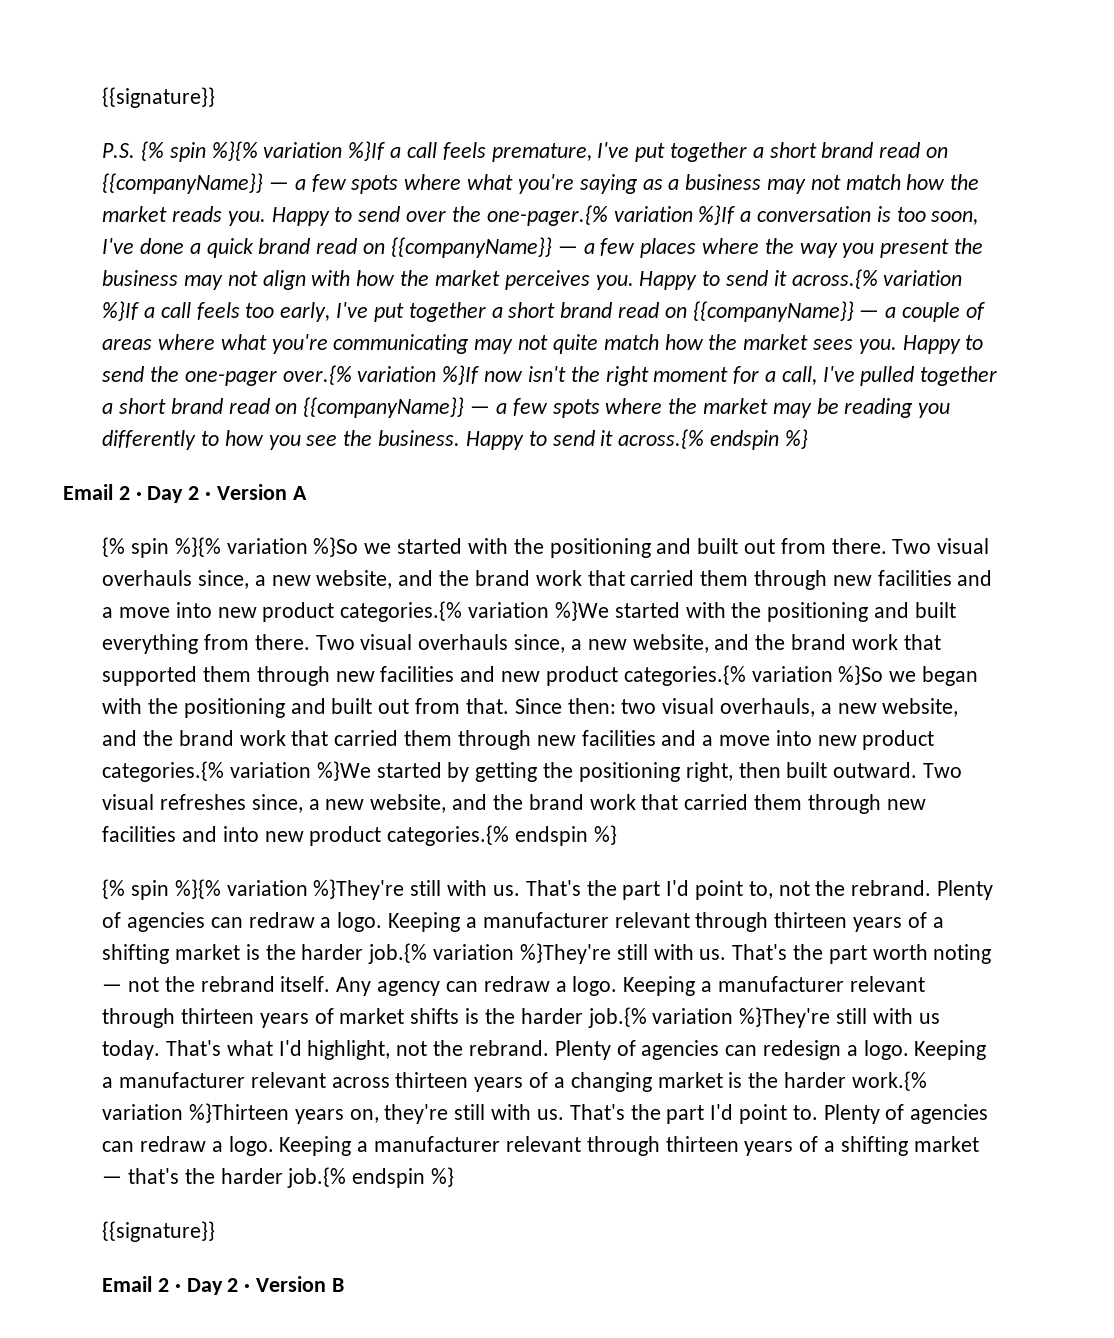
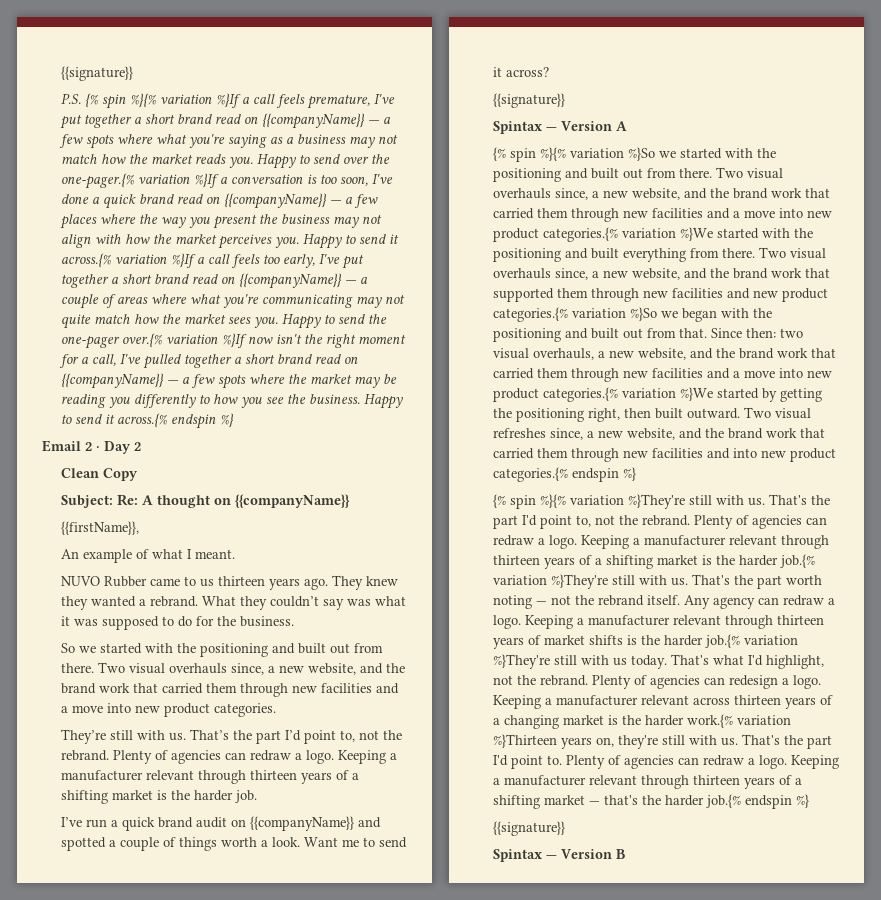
[205,492,212,500] · -> [60,468,138,481] [60,494,350,508] [60,521,139,535] [60,549,235,563] [60,575,398,590] [60,596,406,610] [60,616,294,630] [60,643,383,657] [60,662,405,675] [60,683,399,697] [60,703,276,717] [60,729,402,744] [60,750,397,764] [60,770,359,784] [60,790,257,804] [60,816,381,831] [60,837,407,851] [492,67,549,77] [492,93,565,108] [492,121,557,134] // Clean Copy // Subject: Re: A thought on {{companyName}} // {{firstName}}, // An example of what I meant. // NUVO Rubber came to us thirteen years ago. They knew they wanted a rebrand. What they couldn’t say was what it was supposed to do for the business. // So we started with the positioning and built out from there. Two visual overhauls since, a new website, and the brand work that carried them through new facilities and a move into new product categories. // They’re still with us. That’s the part I’d point to, not the rebrand. Plenty of agencies can redraw a logo. Keeping a manufacturer relevant through thirteen years of a shifting market is the harder job. // I’ve run a quick brand audit on {{companyName}} and spotted a couple of things worth a look. Want me to send it across? // {{signature}} // Spintax —
[102,1276,251,1295] Email 2 · Day 2 · -> [492,849,557,862] Spintax —

